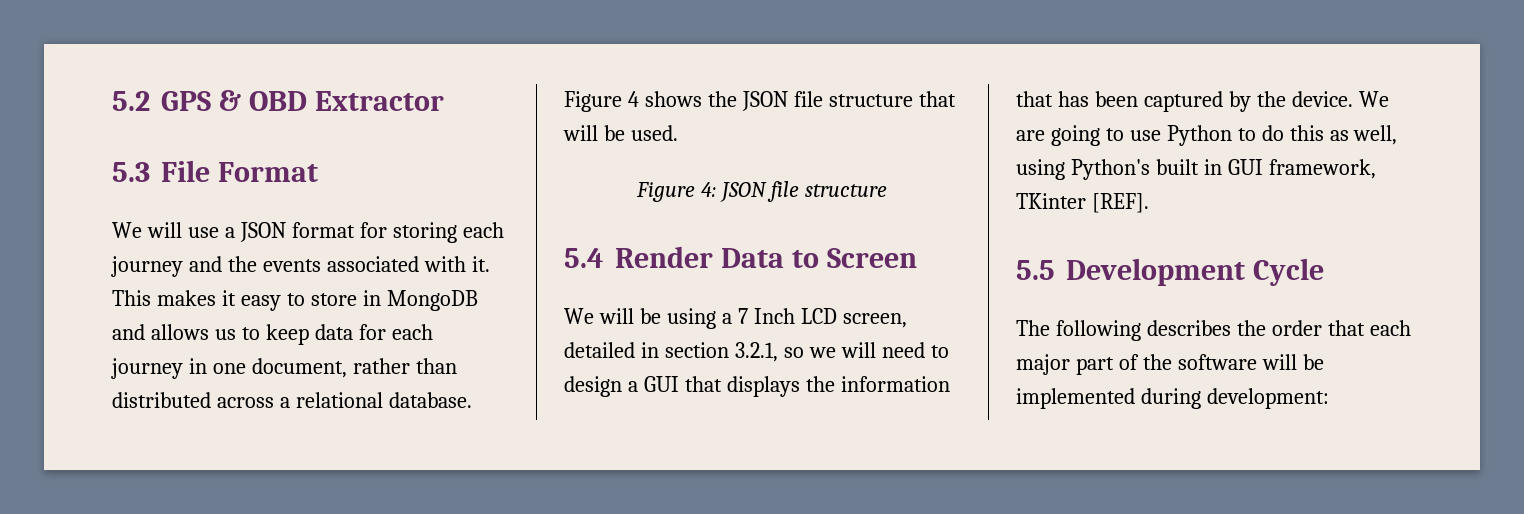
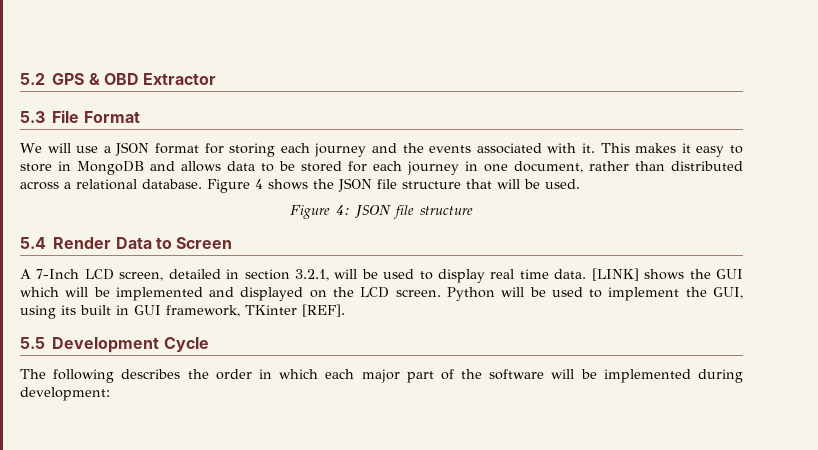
[214,324,353,345] us to keep data -> [227,161,342,172] data to be stored
[564,308,795,329] We will be using a 7 Inch -> [20,269,80,279] A 7-Inch
[783,342,949,358] [564,376,950,397] [1016,91,1389,112] [1016,125,1398,146] [1016,159,1150,180] so we will need to design a GUI that displays the information that has been captured by the device. We are going to use Python to do this as well, using Python's -> [334,268,744,283] [20,287,743,301] [20,305,76,319] will be used to display real time data. [LINK] shows the GUI which will be implemented and displayed on the LCD screen. Python will be used to implement the GUI, using its
[1327,320,1365,336] that -> [258,369,319,379] in which

